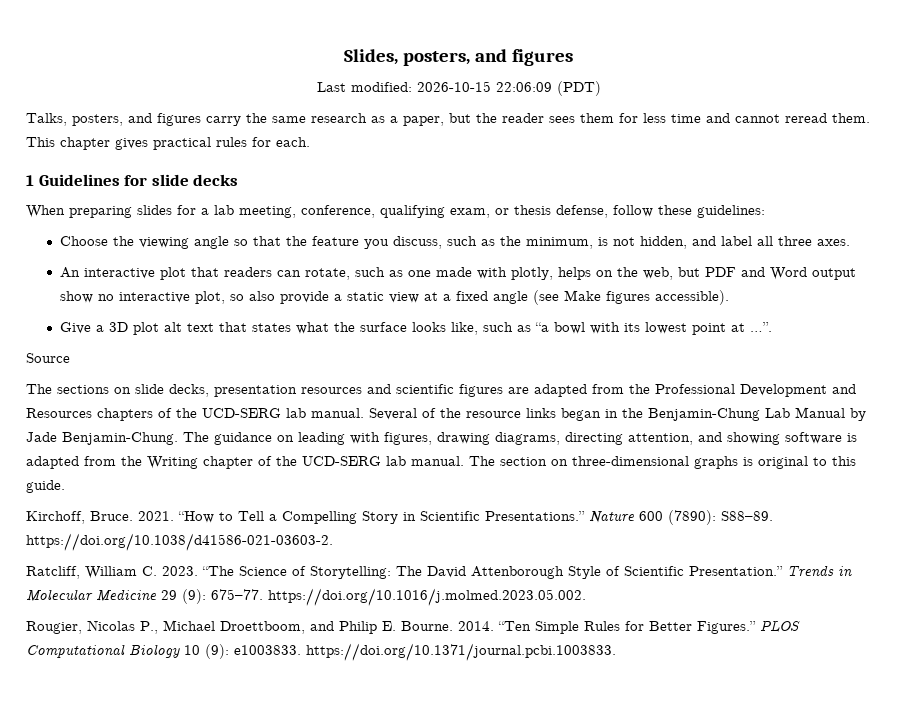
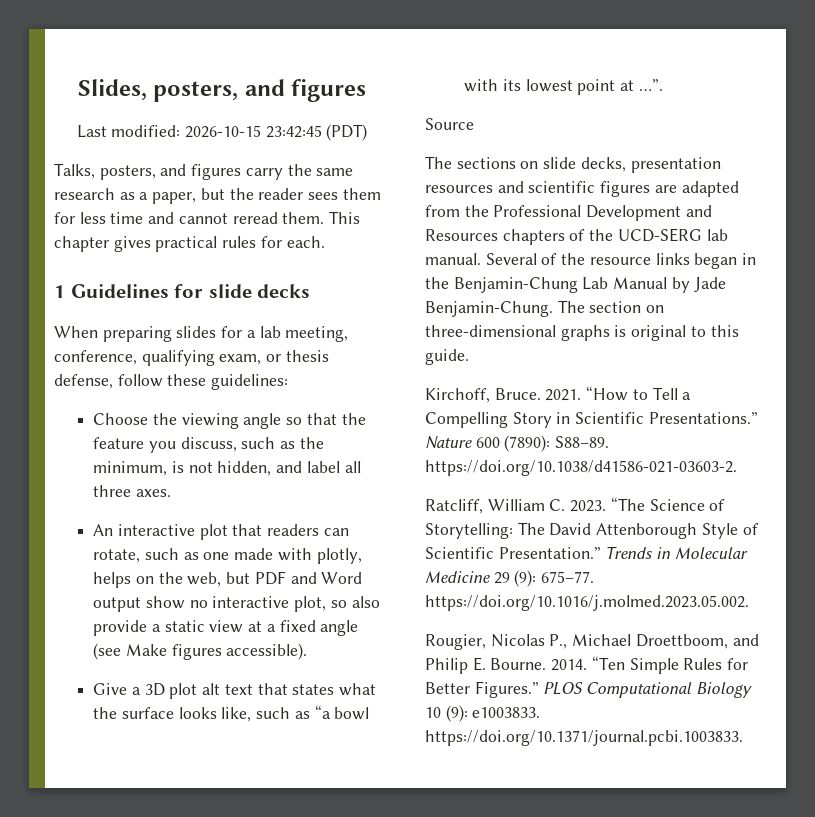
[495,82,552,92] 22:06:09 -> [265,125,322,138] 23:42:45
[214,432,857,445] [26,456,495,469] guidance on leading with figures, drawing diagrams, directing attention, and showing software is adapted from the Writing chapter of the UCD-SERG lab manual. The -> (585, 306) none

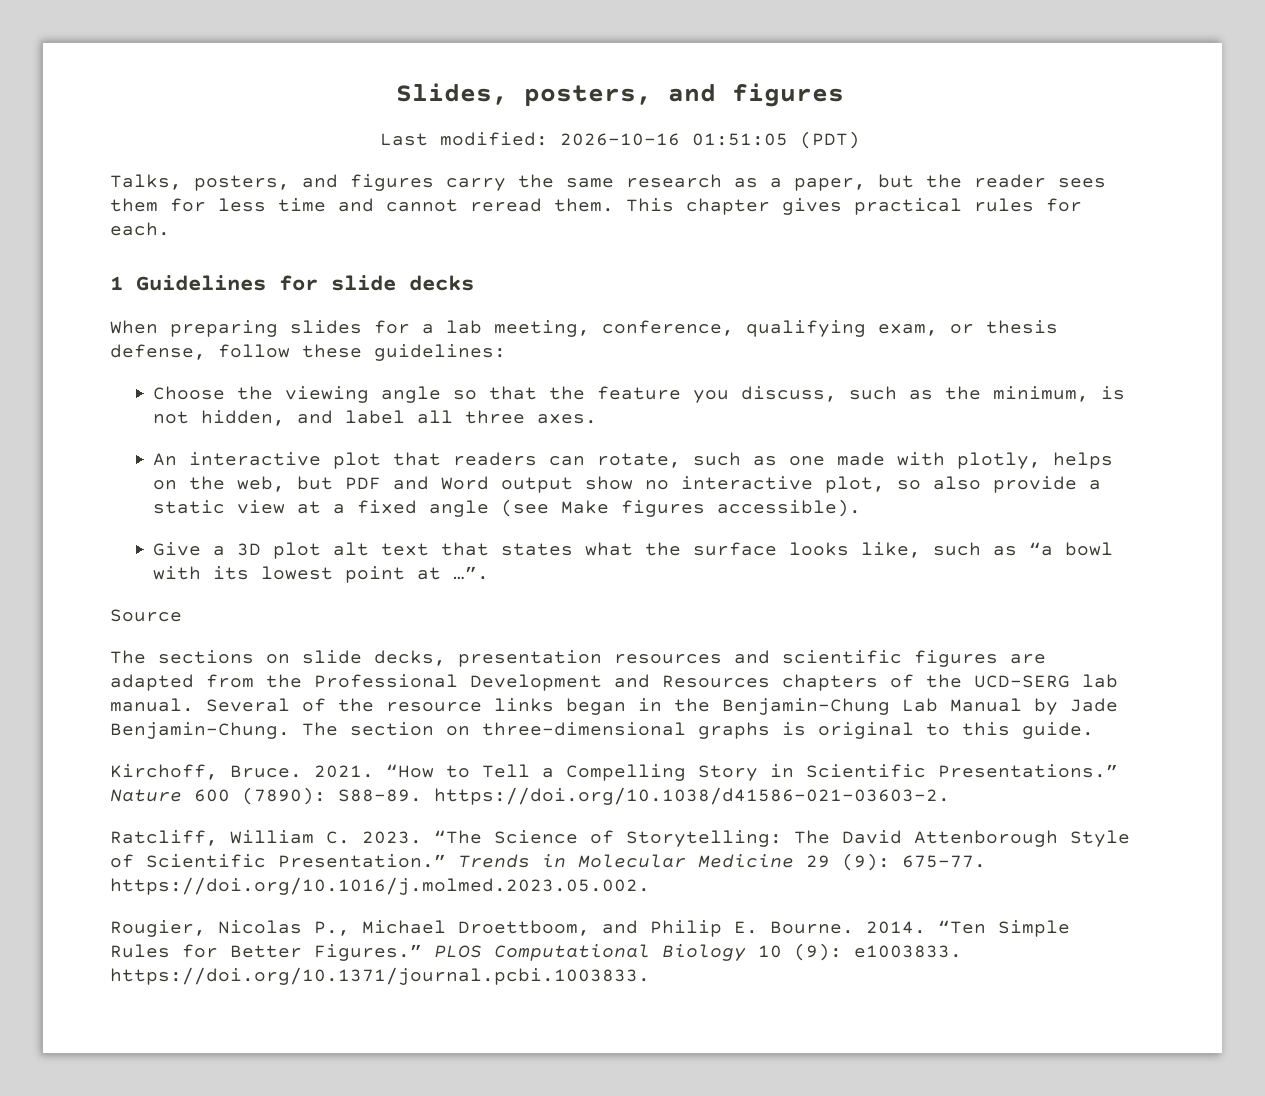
[185,125,322,138] 2026-10-15 23:42:45 -> [560,133,788,146] 2026-10-16 01:51:05

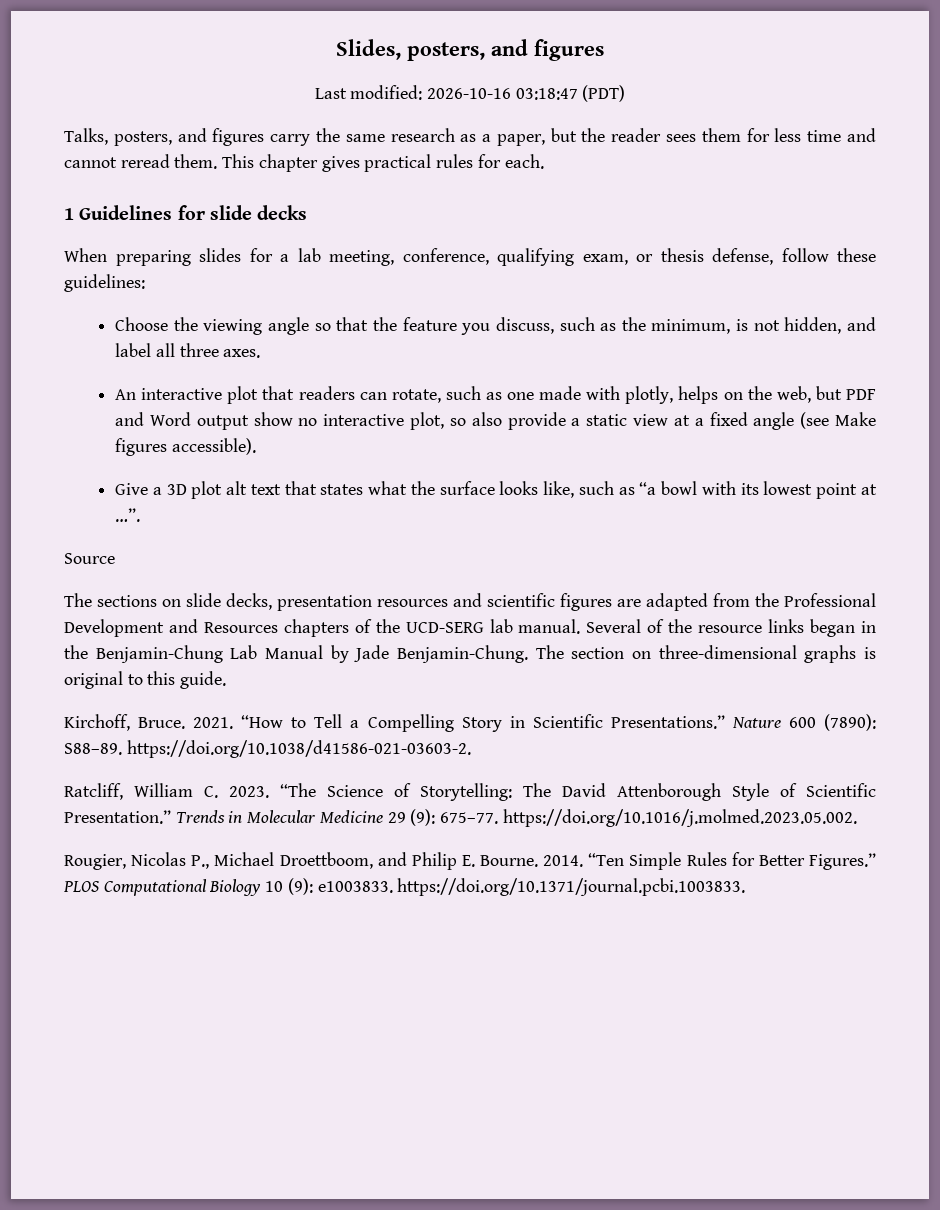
[692,133,788,146] 01:51:05 -> [515,88,578,100] 03:18:47

